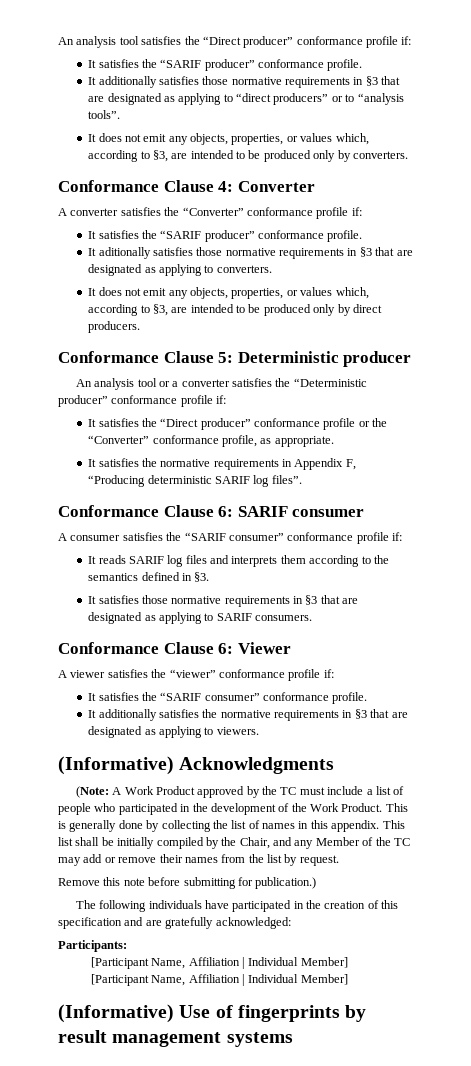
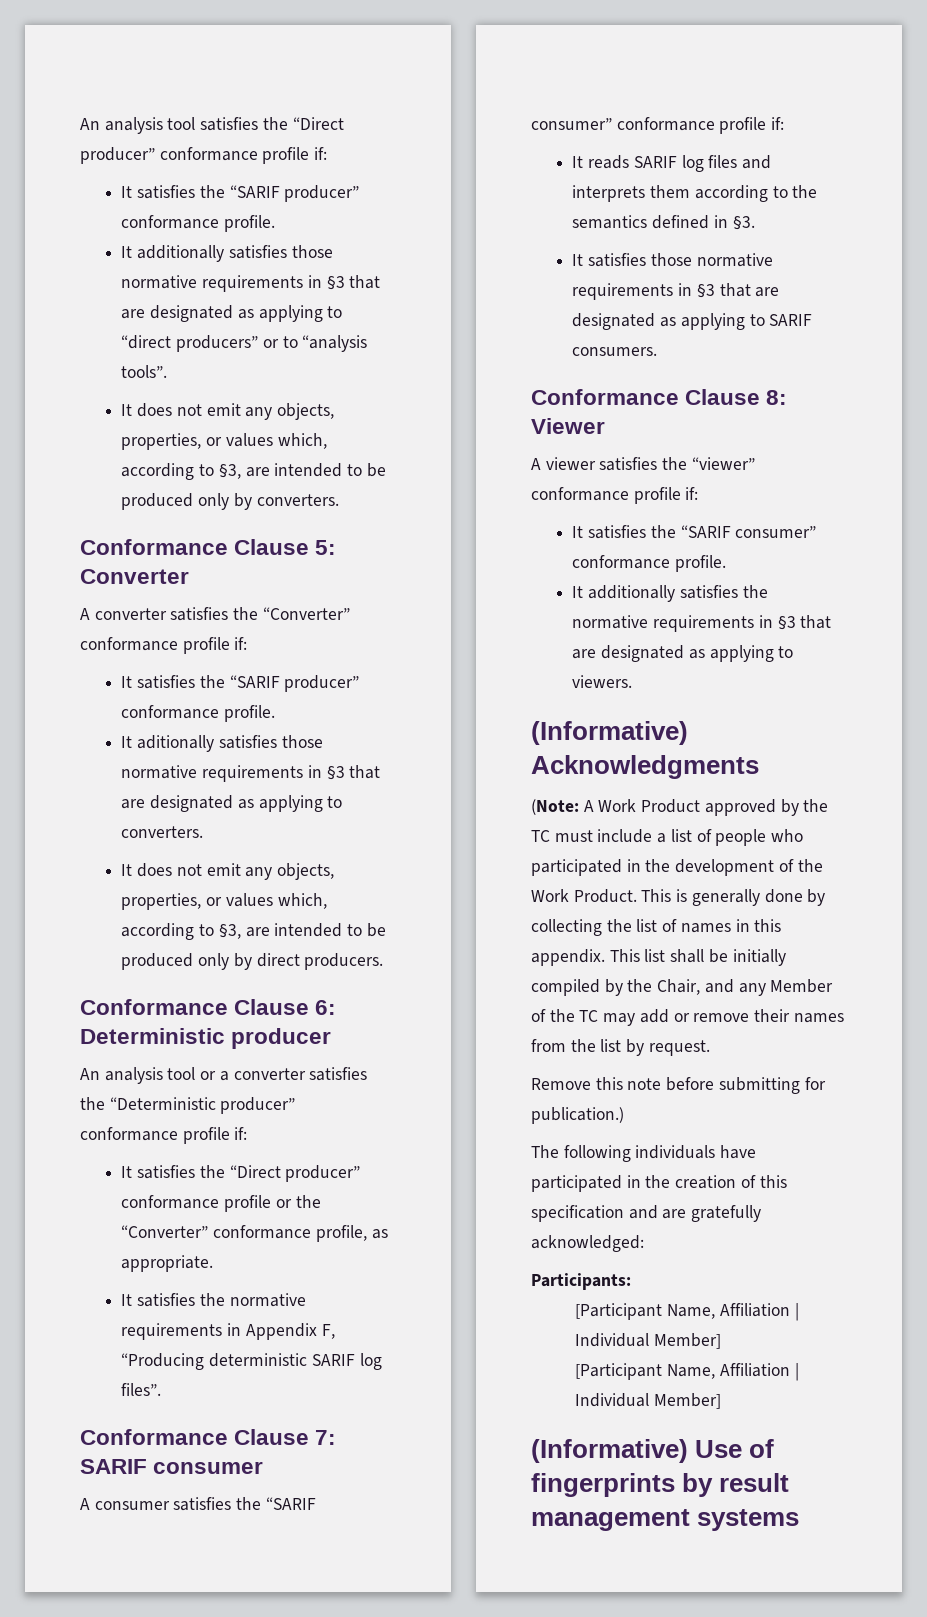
[218,181,234,192] 4: -> [315,540,337,555] 5:
[218,352,234,363] 5: -> [315,1000,337,1015] 6:
[218,506,234,517] 6: -> [315,1430,337,1445] 7:
[218,643,234,654] 6: -> [766,390,788,405] 8:

